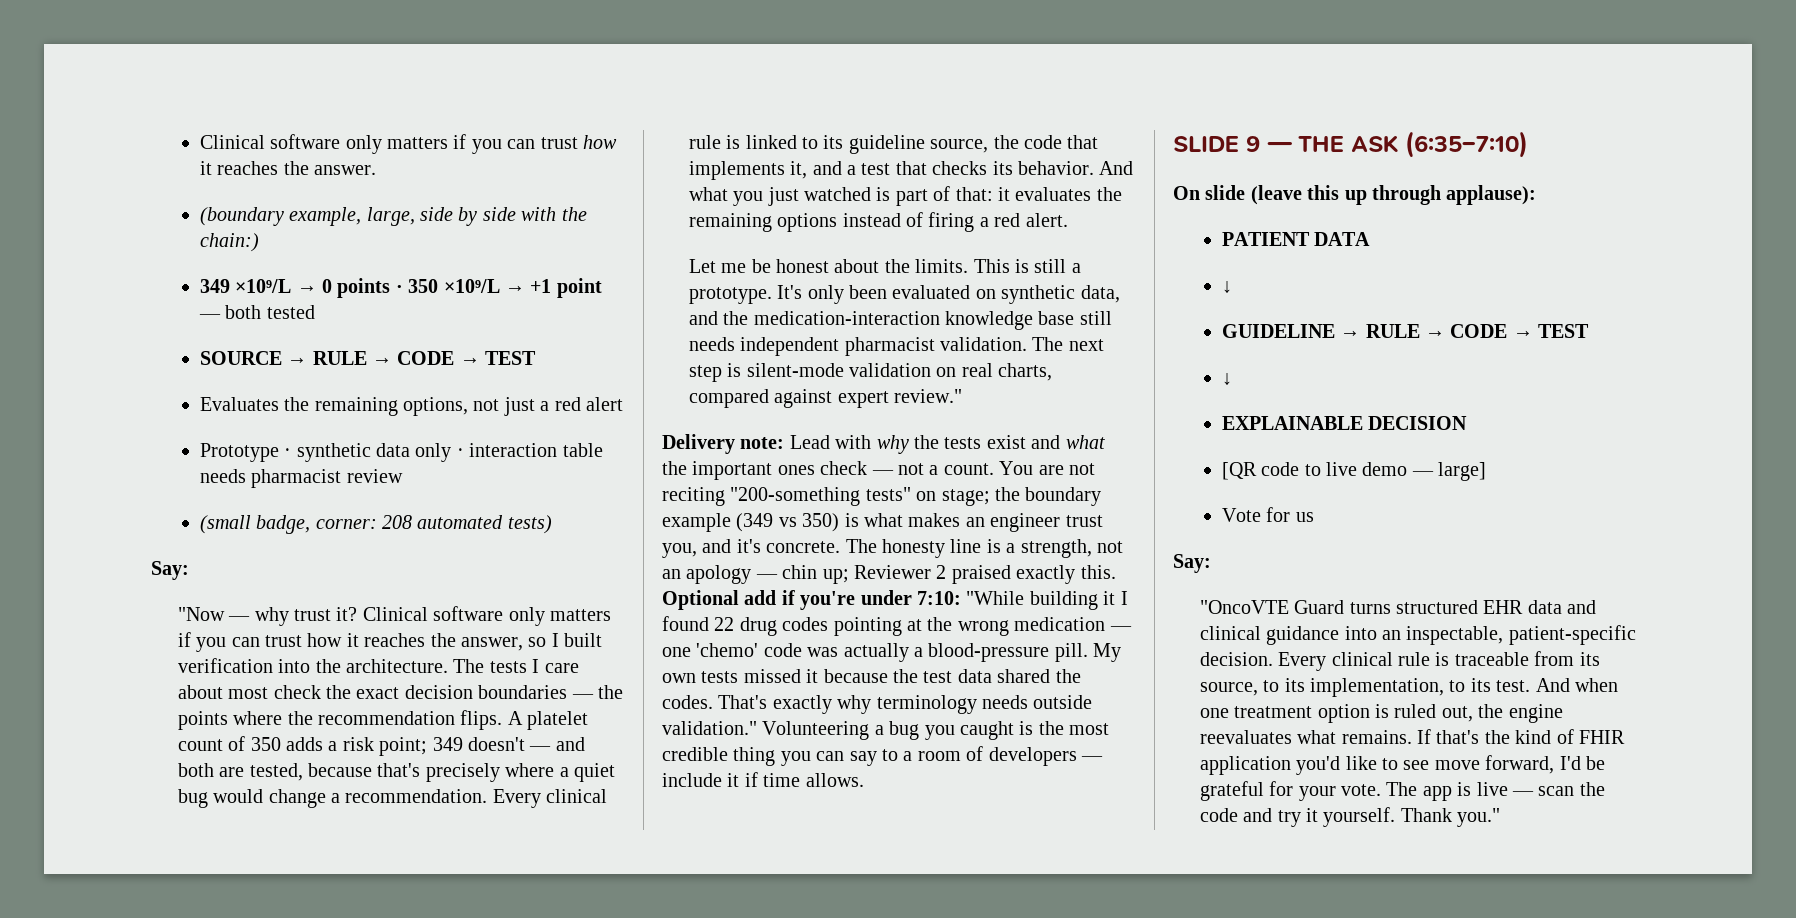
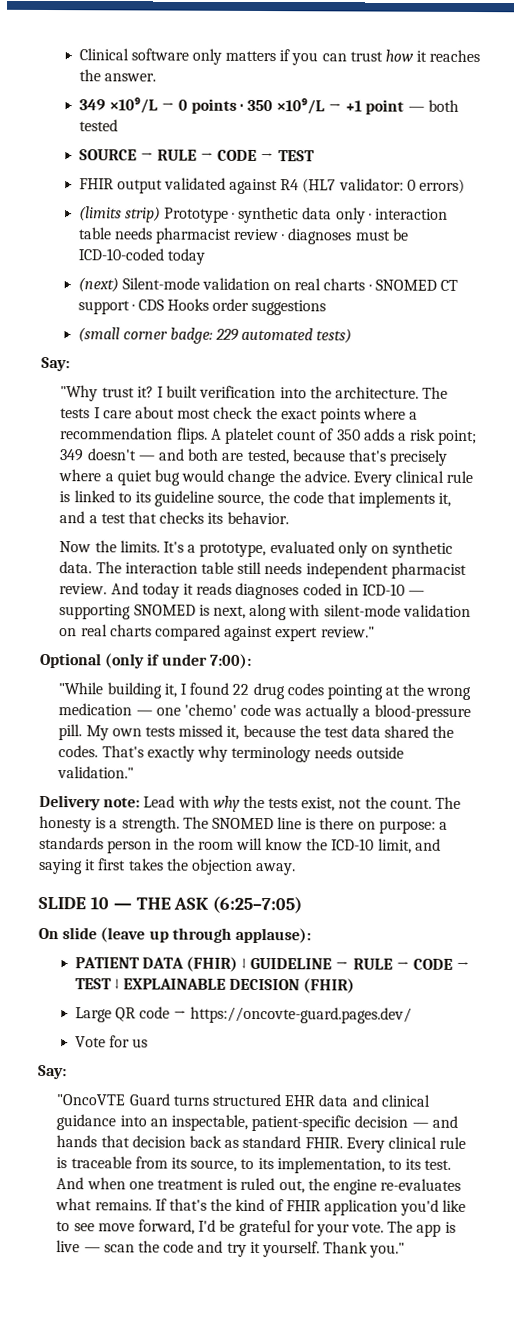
[199,207,587,226] [199,233,259,252] // (boundary example, large, side by side with the chain:) -> (156, 77) none
[199,397,623,416] Evaluates the remaining options, not just a red alert // -> [78,177,465,195] [78,206,161,223] FHIR output validated against R4 (HL7 validator: 0 errors) // (limits strip)
[199,515,552,534] [151,561,189,580] [177,606,611,626] [177,632,547,652] // (small badge, corner: 208 automated tests) // Say: // "Now — why trust it? Clinical software only matters if you can trust how it reaches the answer, so -> [281,228,409,245] [77,248,205,265] [77,277,458,293] [77,298,327,316] [77,327,353,344] [41,356,70,372] [60,385,154,402] · diagnoses must be ICD-10-coded today // (next) Silent-mode validation on real charts · SNOMED CT support · CDS Hooks order suggestions // (small corner badge: 229 automated tests) // Say: // "Why trust it?
[404,685,623,699] decision boundaries — the -> (318, 414) none
[287,711,313,725] the -> [409,411,419,420] a
[330,789,488,803] a recommendation. -> [278,470,350,483] the advice.
[1099,161,1134,175] [688,186,1122,206] [688,212,1068,232] [688,259,1081,273] [688,285,1120,304] [688,311,1112,330] [688,337,1104,356] [688,363,742,382] And what you just watched is part of that: it evaluates the remaining options instead of firing a red alert. // Let me be honest about the limits. This is still a prototype. It's only been evaluated on synthetic data, and the medication-interaction knowledge base still needs independent pharmacist validation. The next step is -> [59,540,454,558] [59,561,467,579] [59,582,426,600] [59,603,321,621] // Now the limits. It's a prototype, evaluated only on synthetic data. The interaction table still needs independent pharmacist review. And today it reads diagnoses coded in ICD-10 — supporting SNOMED is next, along with
[998,363,1053,381] charts, -> [109,624,152,637] charts
[662,434,1105,454] [662,461,1095,480] [662,487,1102,506] [662,513,1103,532] [662,539,1123,558] [662,565,1116,584] [662,590,961,610] Delivery note: Lead with why the tests exist and what the important ones check — not a count. You are not reciting "200-something tests" on stage; the boundary example (349 vs 350) is what makes an engineer trust you, and it's concrete. The honesty line is a strength, not an apology — chin up; Reviewer 2 praised exactly this. Optional add if you're under 7:10: -> [39,652,252,669] Optional (only if under 7:00): //
[1103,591,1116,605] it -> [163,683,177,698] it,
[806,669,819,683] it -> [226,725,240,740] it,
[762,721,1110,740] [662,746,1103,766] [662,772,864,787] Volunteering a bug you caught is the most credible thing you can say to a room of developers — include it if time allows. -> [39,794,462,812] [39,815,449,834] [39,836,441,854] [38,858,297,876] // Delivery note: Lead with why the tests exist, not the count. The honesty is a strength. The SNOMED line is there on purpose: a standards person in the room will know the ICD-10 limit, and saying it first takes the objection away.
[1246,136,1260,152] 9 -> [89,896,109,910] 10
[1405,131,1528,158] (6:35–7:10) -> [212,895,303,914] (6:25–7:05)
[1307,185,1340,200] this -> (146, 935) none
[1221,281,1232,293] // ↓ // -> [185,956,248,972] (FHIR) ↓
[1221,373,1232,385] // ↓ // -> [113,978,120,990] ↓
[1221,462,1487,481] // [QR code to live demo — large] -> [303,978,356,994] [74,1006,413,1024] (FHIR) // Large QR code → https://oncovte-guard.pages.dev/
[1199,652,1273,666] decision. -> [354,1115,458,1128] [56,1135,343,1149] decision — and hands that decision back as standard FHIR.
[1317,704,1370,723] option -> (225, 1184) none
[1199,730,1292,744] reevaluates -> [380,1178,462,1191] re-evaluates

